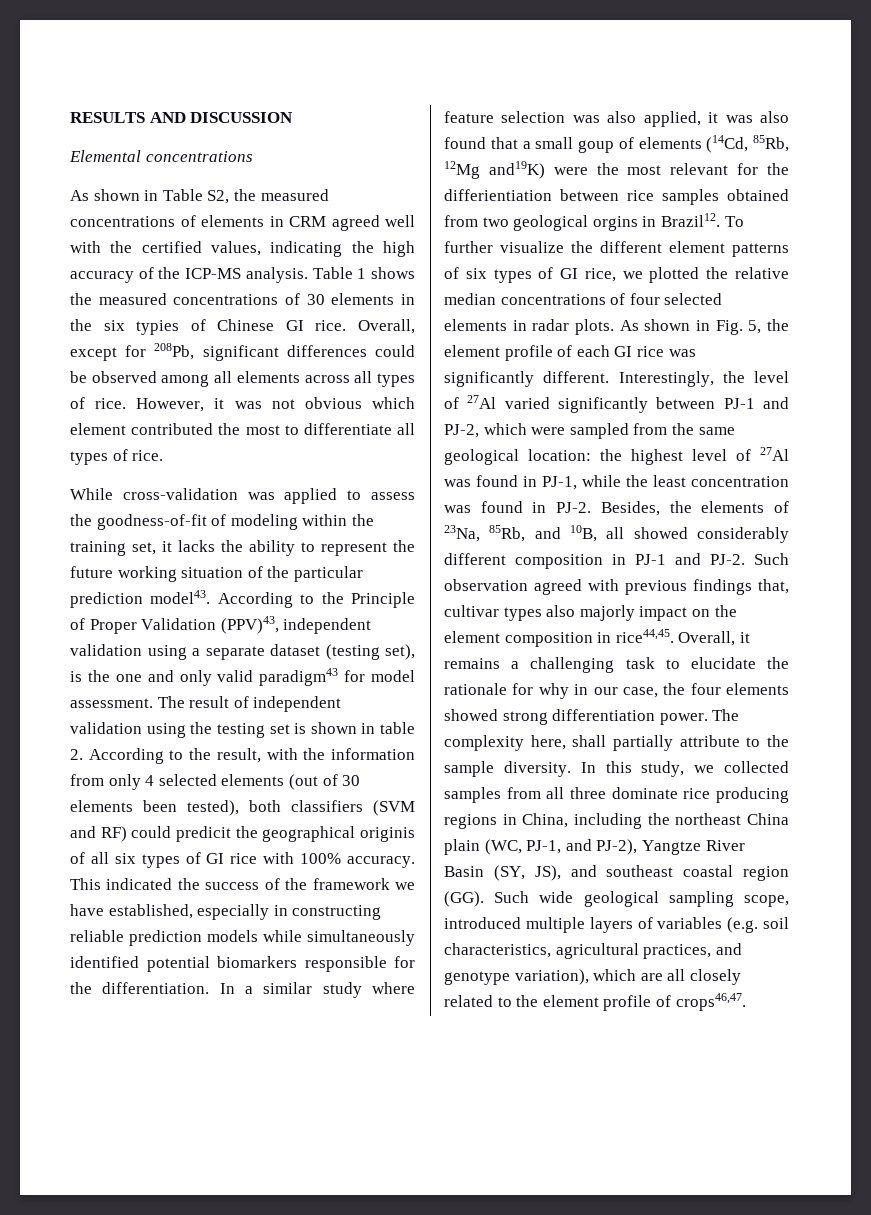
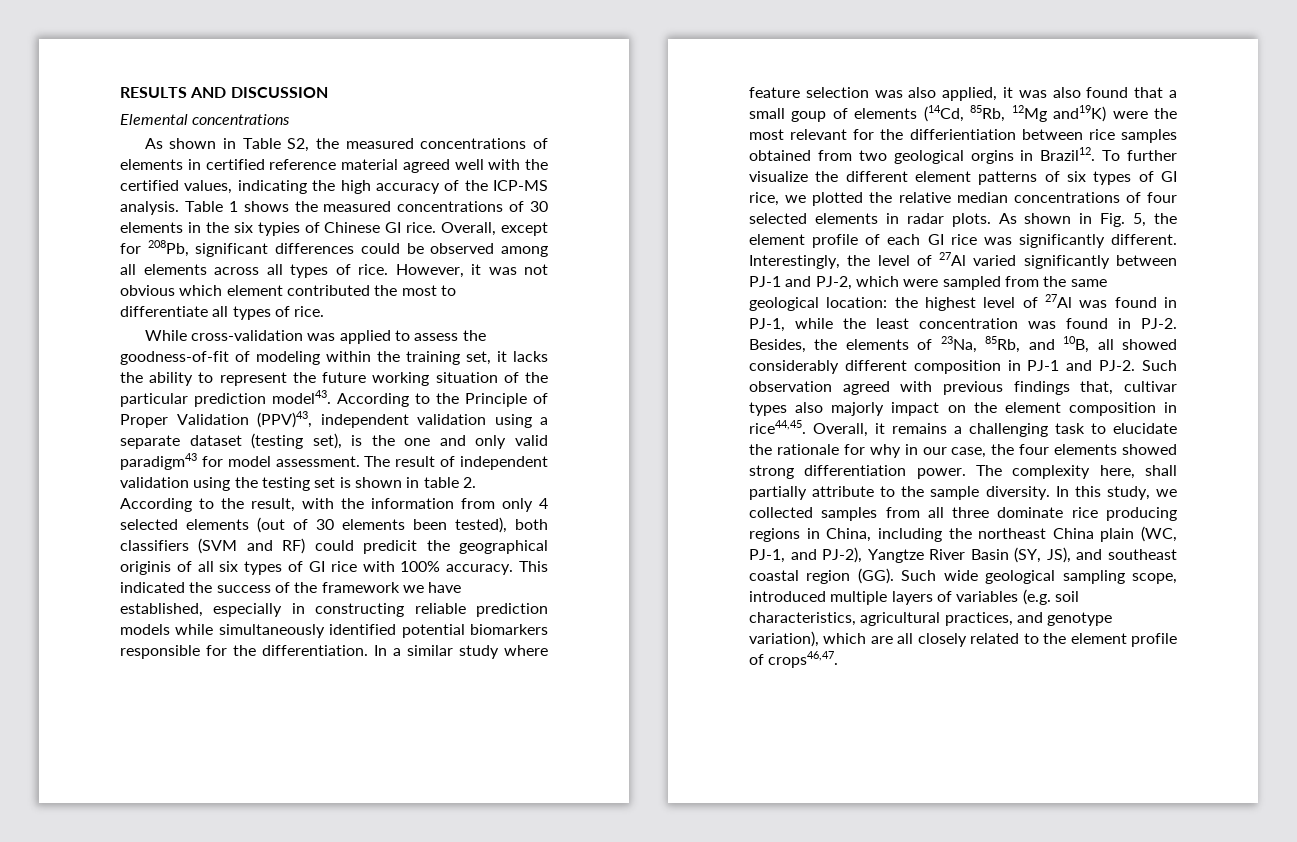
[289,216,326,227] CRM -> [205,159,398,170] certified reference material

